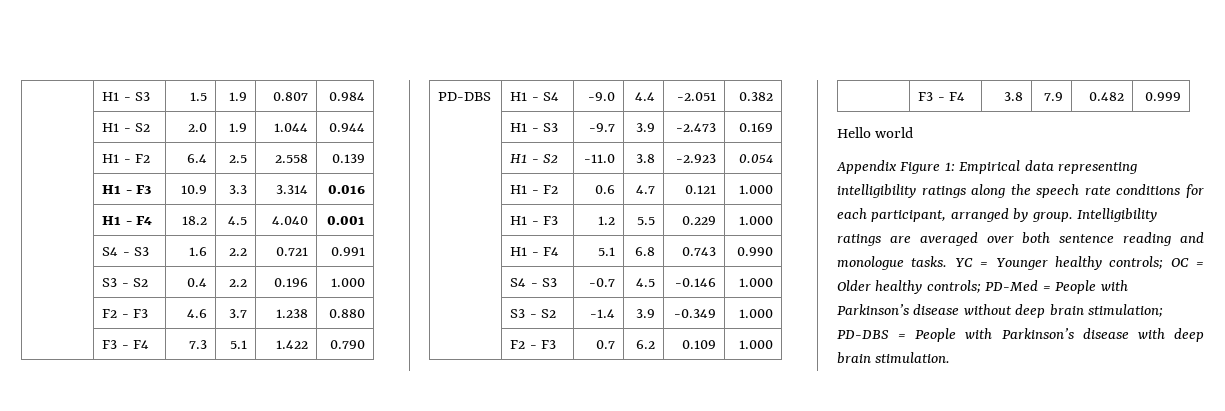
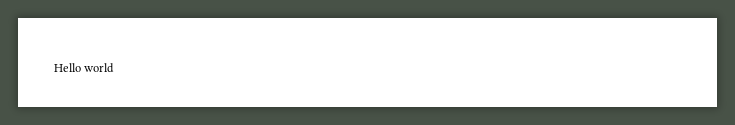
[102,92,151,101] [189,92,207,101] [228,92,247,101] [272,92,308,101] [328,92,365,101] [102,123,151,132] [187,123,207,132] [228,123,247,132] [273,123,308,132] [328,123,365,132] [102,154,151,163] [186,154,207,163] [228,155,247,163] [274,154,308,163] [331,154,365,163] [102,185,152,194] [180,185,207,194] [228,185,247,194] [275,185,308,194] [327,185,365,194] [102,216,153,225] [181,216,207,225] [227,216,247,225] [271,216,308,225] [326,216,365,225] [102,247,150,256] [188,247,207,256] [228,248,247,256] [275,247,308,256] [330,247,365,256] [102,278,149,287] [186,278,207,287] [228,279,247,287] [273,278,308,287] [330,278,365,287] [102,309,149,318] [186,309,207,318] [228,309,247,318] [275,309,308,318] [328,309,365,318] [102,340,150,349] [188,340,207,349] [229,340,247,349] [275,340,308,349] [329,340,365,349] [438,92,492,101] [510,92,560,101] [587,92,615,101] [634,92,655,101] [676,92,716,101] [738,92,773,101] [510,123,559,132] [588,123,615,132] [635,123,655,132] [675,123,716,132] [738,123,773,132] [510,154,559,164] [583,154,615,163] [635,154,655,163] [675,154,716,163] [738,154,773,163] [510,185,559,194] [594,185,615,194] [635,185,655,194] [684,185,716,194] [738,185,773,194] [510,216,559,225] [597,216,615,225] [636,217,655,225] [681,216,716,225] [738,216,773,225] [510,247,560,256] [597,247,615,256] [634,247,655,256] [681,247,716,256] [736,247,773,256] [510,278,558,287] [588,278,615,287] [635,278,655,287] [674,278,716,287] [738,278,773,287] [510,309,557,318] [589,309,615,318] [635,309,655,318] [673,309,716,318] [738,309,773,318] [510,340,557,349] [595,340,615,349] [635,340,655,349] [681,340,716,349] [738,340,773,349] [918,92,966,101] [1003,92,1023,101] [1043,92,1063,101] [1088,92,1124,101] [1144,92,1181,101] [837,127,914,138] [836,160,1138,174] [837,184,1204,198] [837,208,1158,222] [837,232,1204,246] [837,256,1204,270] [837,280,1128,294] [837,304,1164,318] [837,328,1204,342] [837,352,951,364] | H1 - S3 | 1.5 | 1.9 | 0.807 | 0.984 // | H1 - S2 | 2.0 | 1.9 | 1.044 | 0.944 // | H1 - F2 | 6.4 | 2.5 | 2.558 | 0.139 // | H1 - F3 | 10.9 | 3.3 | 3.314 | 0.016 // | H1 - F4 | 18.2 | 4.5 | 4.040 | 0.001 // | S4 - S3 | 1.6 | 2.2 | 0.721 | 0.991 // | S3 - S2 | 0.4 | 2.2 | 0.196 | 1.000 // | F2 - F3 | 4.6 | 3.7 | 1.238 | 0.880 // | F3 - F4 | 7.3 | 5.1 | 1.422 | 0.790 // PD-DBS | H1 - S4 | -9.0 | 4.4 | -2.051 | 0.382 // | H1 - S3 | -9.7 | 3.9 | -2.473 | 0.169 // | H1 - S2 | -11.0 | 3.8 | -2.923 | 0.054 // | H1 - F2 | 0.6 | 4.7 | 0.121 | 1.000 // | H1 - F3 | 1.2 | 5.5 | 0.229 | 1.000 // | H1 - F4 | 5.1 | 6.8 | 0.743 | 0.990 // | S4 - S3 | -0.7 | 4.5 | -0.146 | 1.000 // | S3 - S2 | -1.4 | 3.9 | -0.349 | 1.000 // | F2 - F3 | 0.7 | 6.2 | 0.109 | 1.000 // | F3 - F4 | 3.8 | 7.9 | 0.482 | 0.999 // Hello world // Appendix Figure 1: Empirical data representing intelligibility ratings along the speech rate conditions for each participant, arranged by group. Intelligibility ratings are averaged over both sentence reading and monologue tasks. YC = Younger healthy controls; OC = Older healthy controls; PD-Med = People with Parkinson’s disease without deep brain stimulation; PD-DBS = People with Parkinson’s disease with deep brain stimulation. -> [54,63,115,73] Hello world

